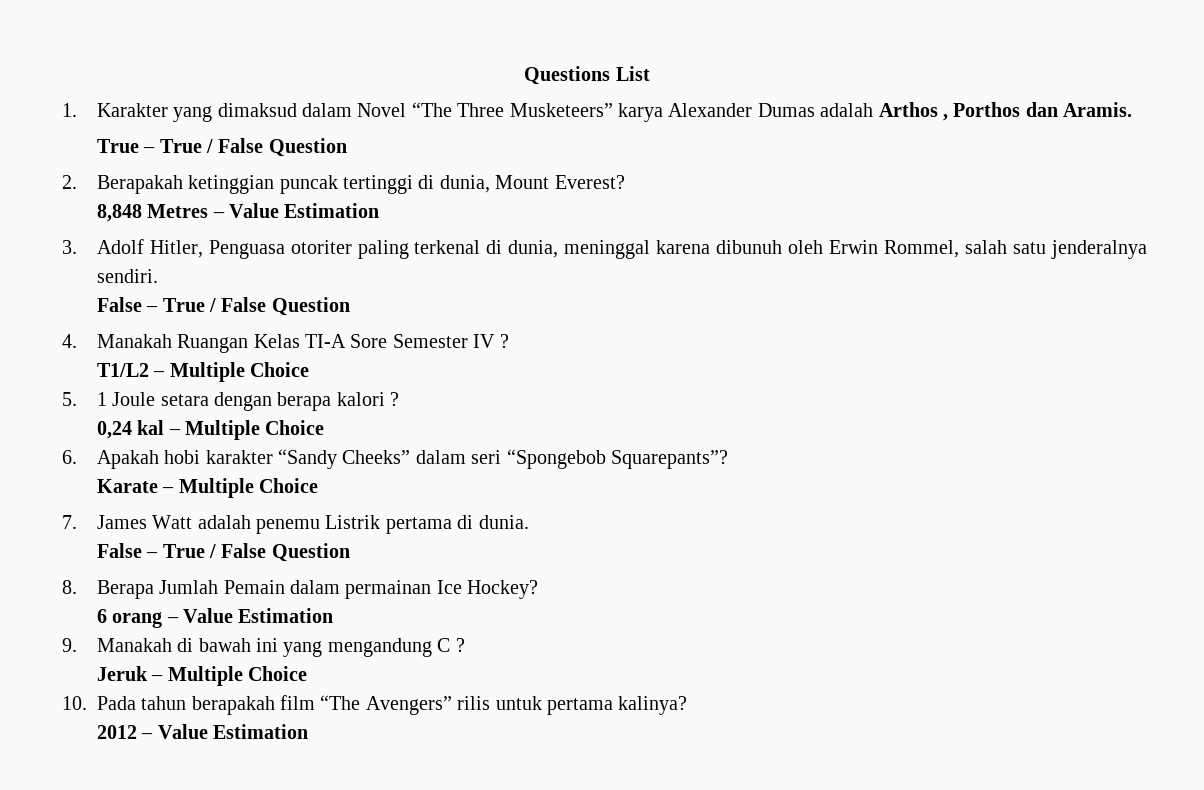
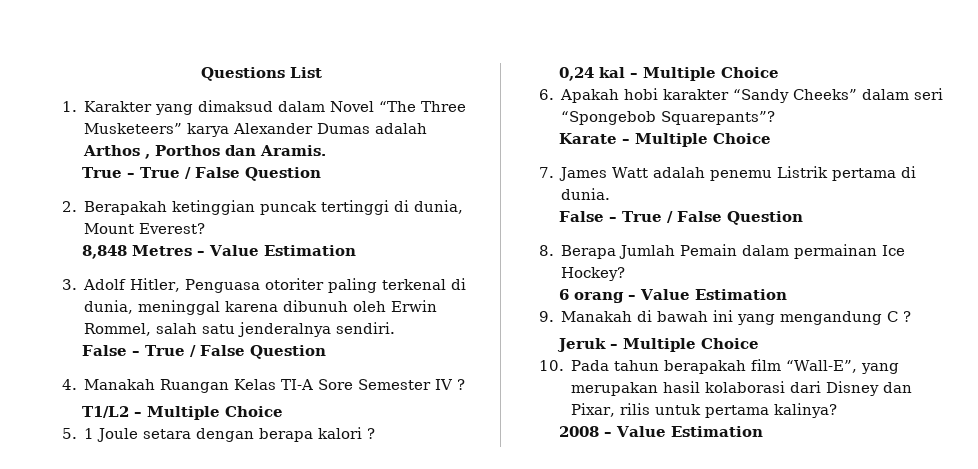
[320,695,452,715] “The Avengers” -> [786,360,900,374] [571,381,913,396] [571,403,616,417] “Wall-E”, yang merupakan hasil kolaborasi dari Disney dan Pixar,
[96,725,137,739] 2012 -> [558,426,599,437] 2008

